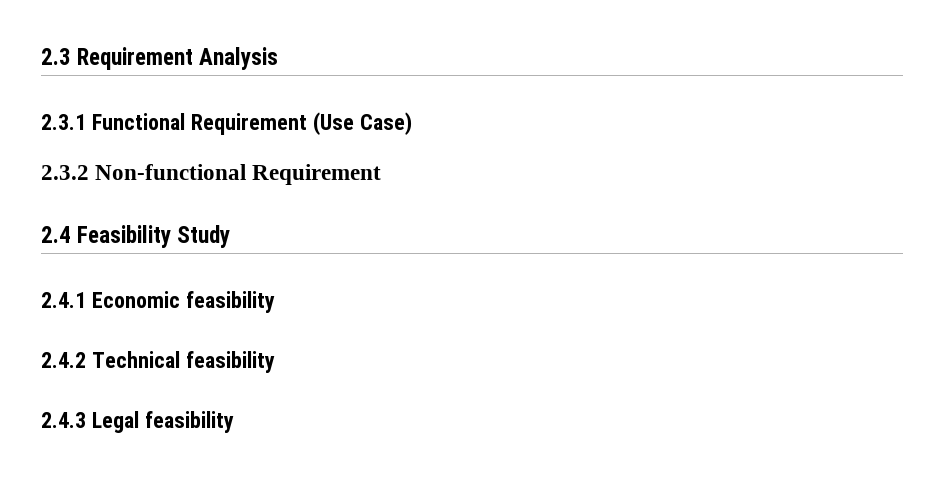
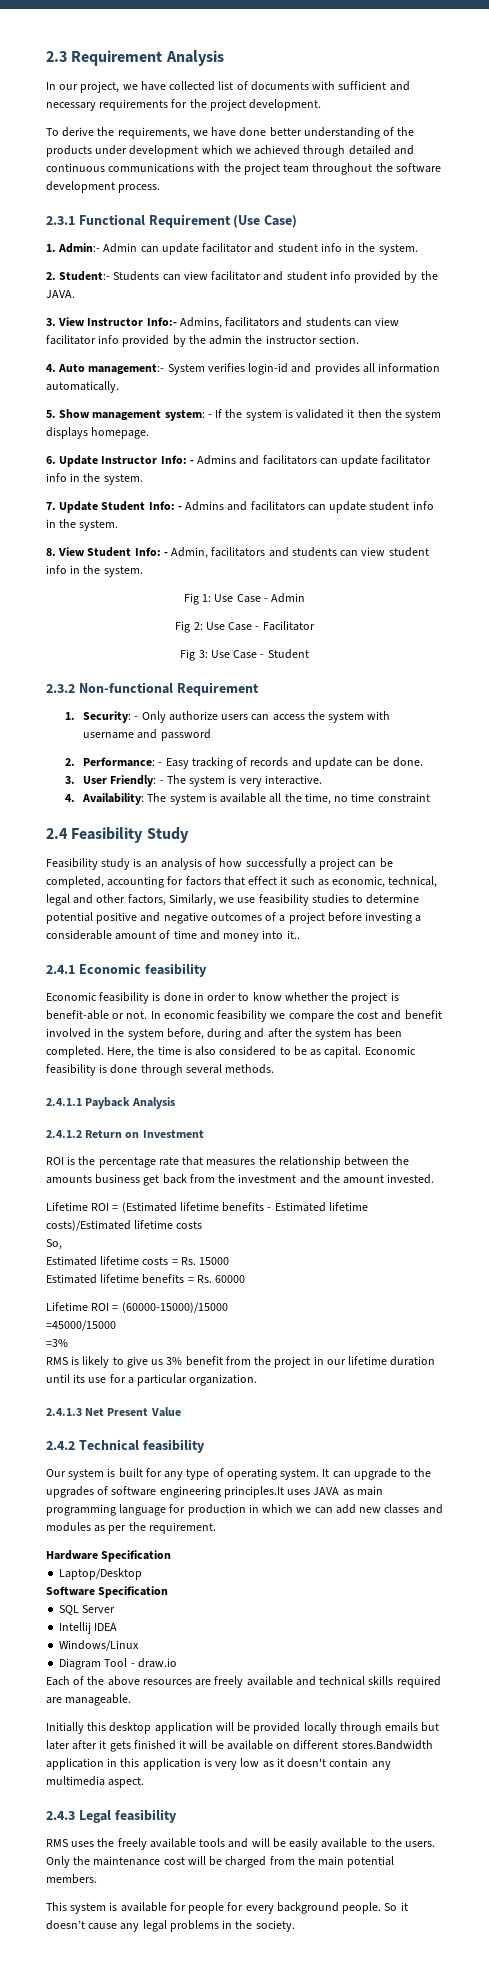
(279, 58) none -> [46,81,410,93] [46,99,322,111] [46,127,415,139] [46,145,414,157] [46,163,441,175] [46,181,161,193] // In our project, we have collected list of documents with sufficient and necessary requirements for the project development. // To derive the requirements, we have done better understanding of the products under development which we achieved through detailed and continuous communications with the project team throughout the software development process.
[41,164,382,185] [41,225,231,248] [41,291,275,313] [41,351,275,373] [41,411,234,433] 2.3.2 Non-functional Requirement // 2.4 Feasibility Study // 2.4.1 Economic feasibility // 2.4.2 Technical feasibility // 2.4.3 Legal feasibility -> [46,243,418,255] [46,271,438,283] [46,290,75,298] [46,317,400,329] [46,335,359,347] [46,363,441,375] [46,381,119,393] [46,409,442,421] [46,427,150,439] [46,455,432,467] [46,473,143,485] [46,501,434,513] [46,519,119,531] [46,547,429,559] [46,565,143,577] [183,593,306,605] [175,621,315,633] [180,649,309,661] [46,682,259,696] [64,711,391,723] [83,729,211,741] [64,757,423,769] [64,775,322,787] [64,793,430,805] [46,827,189,843] [46,858,393,870] [46,876,438,888] [46,894,420,906] [46,912,422,924] [46,930,300,942] [46,963,207,977] [46,992,399,1004] [46,1010,442,1022] [46,1028,402,1040] [46,1046,416,1058] [46,1064,275,1076] [46,1097,176,1109] [46,1130,204,1138] [46,1156,410,1168] [46,1174,435,1186] [46,1202,368,1213] [46,1220,203,1231] [46,1239,62,1250] [46,1256,230,1266] [46,1274,246,1284] [46,1302,228,1313] [46,1320,116,1331] [46,1339,68,1347] [46,1356,436,1368] [46,1374,258,1386] [46,1407,181,1417] [46,1439,205,1453] [46,1468,432,1480] [46,1486,383,1498] [46,1504,443,1516] [46,1522,216,1534] [46,1550,172,1562] [59,1568,143,1580] [46,1586,169,1598] [59,1605,116,1615] [59,1622,118,1634] [59,1640,140,1651] [59,1658,177,1670] [46,1676,441,1688] [46,1694,132,1706] [46,1722,440,1734] [46,1740,433,1752] [46,1758,391,1770] [46,1776,145,1788] [46,1809,177,1823] [46,1838,436,1850] [46,1856,395,1868] [46,1874,97,1884] [46,1902,408,1914] [46,1920,295,1932] 1. Admin:- Admin can update facilitator and student info in the system. // 2. Student:- Students can view facilitator and student info provided by the JAVA. // 3. View Instructor Info:- Admins, facilitators and students can view facilitator info provided by the admin the instructor section. // 4. Auto management:- System verifies login-id and provides all information automatically. // 5. Show management system: - If the system is validated it then the system displays homepage. // 6. Update Instructor Info: - Admins and facilitators can update facilitator info in the system. // 7. Update Student Info: - Admins and facilitators can update student info in the system. // 8. View Student Info: - Admin, facilitators and students can view student info in the system. // Fig 1: Use Case - Admin // Fig 2: Use Case - Facilitator // Fig 3: Use Case - Student // 2.3.2 Non-functional Requirement // 1. Security: - Only authorize users can access the system with username and password // 2. Performance: - Easy tracking of records and update can be done. // 3. User Friendly: - The system is very interactive. // 4. Availability: The system is available all the time, no time constraint // 2.4 Feasibility Study // Feasibility study is an analysis of how successfully a project can be completed, accounting for factors that effect it such as economic, technical, legal and other factors, Similarly, we use feasibility studies to determine potential positive and negative outcomes of a project before investing a considerable amount of time and money into it.. // 2.4.1 Economic feasibility // Economic feasibility is done in order to know whether the project is benefit-able or not. In economic feasibility we compare the cost and benefit involved in the system before, during and after the system has been completed. Here, the time is also considered to be as capital. Economic feasibility is done through several methods. // 2.4.1.1 Payback Analysis // 2.4.1.2 Return on Investment // ROI is the percentage rate that measures the relationship between the amounts business get back from the investment and the amount invested. // Lifetime ROI = (Estimated lifetime benefits - Estimated lifetime costs)/Estimated lifetime costs // So, // Estimated lifetime costs = Rs. 15000 // Estimated lifetime benefits = Rs. 60000 // Lifetime ROI = (60000-15000)/15000 // =45000/15000 // =3% // RMS is likely to give us 3% benefit from the project in our lifetime duration until its use for a particular organization. // 2.4.1.3 Net Present Value // 2.4.2 Technical feasibility // Our system is built for any type of operating system. It can upgrade to the upgrades of software engineering principles.It uses JAVA as main programming language for production in which we can add new classes and modules as per the requirement. // Hardware Specification // Laptop/Desktop // Software Specification // SQL Server // Intellij IDEA // Windows/Linux // Diagram Tool - draw.io // Each of the above resources are freely available and technical skills required are manageable. // Initially this desktop application will be provided locally through emails but later after it gets finished it will be available on different stores.Bandwidth application in this application is very low as it doesn't contain any multimedia aspect. // 2.4.3 Legal feasibility // RMS uses the freely available tools and will be easily available to the users. Only the maintenance cost will be charged from the main potential members. // This system is available for people for every background people. So it doesn’t cause any legal problems in the society.

